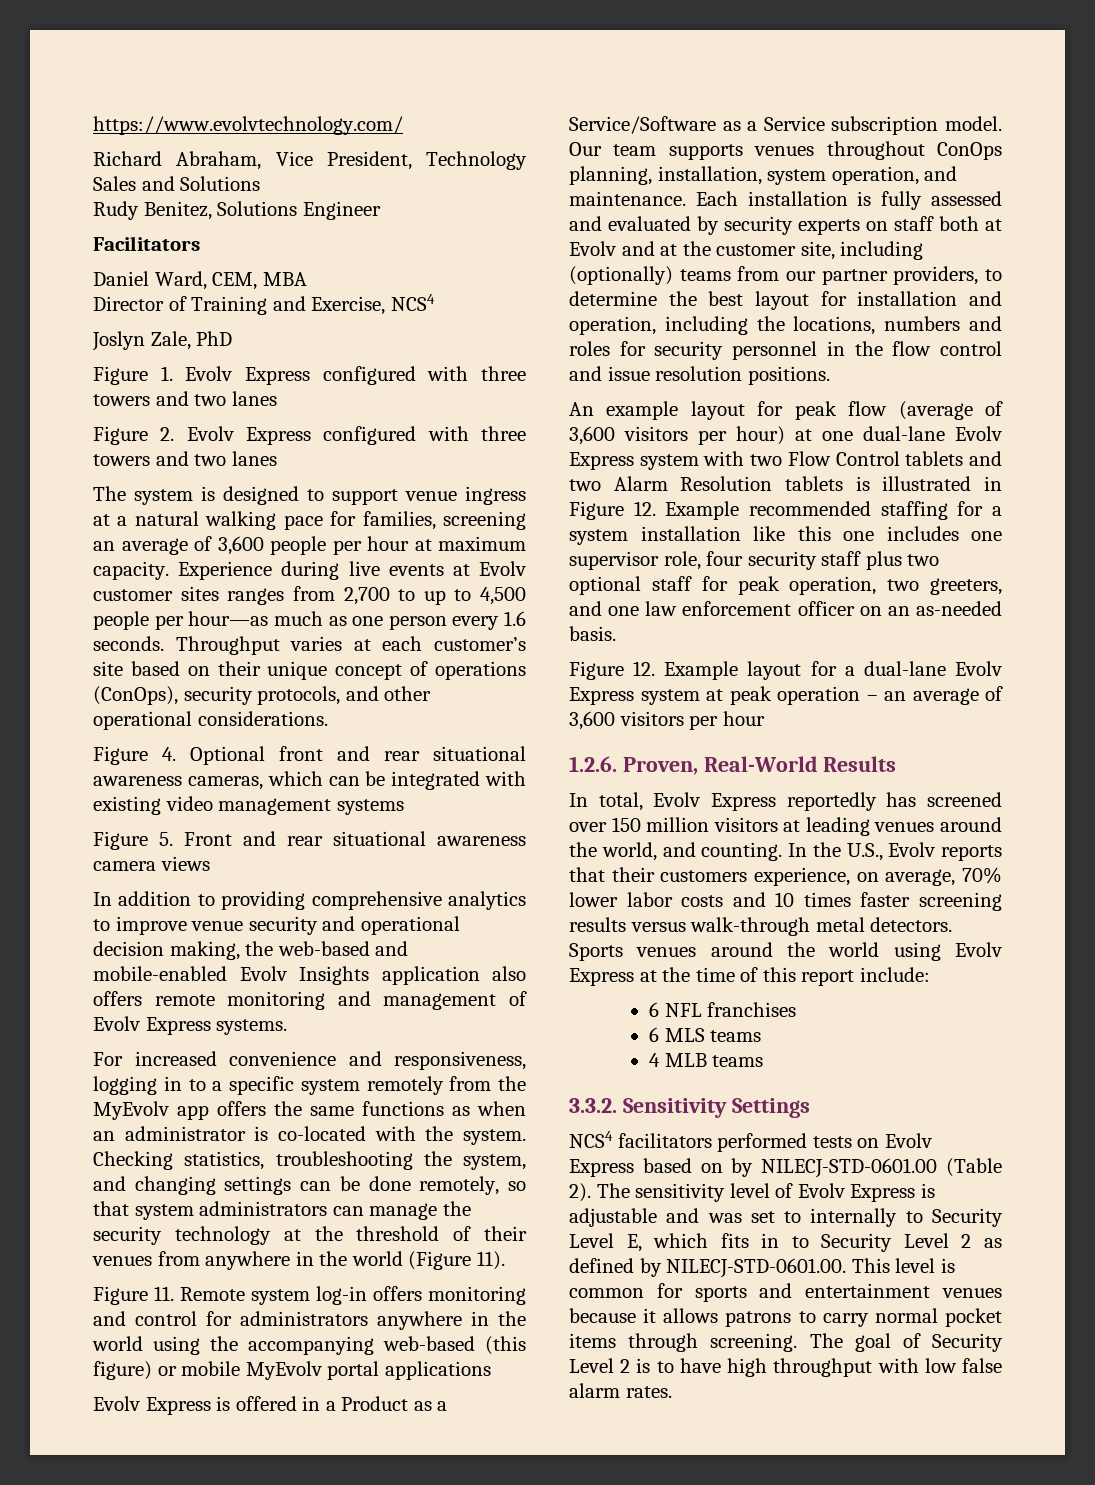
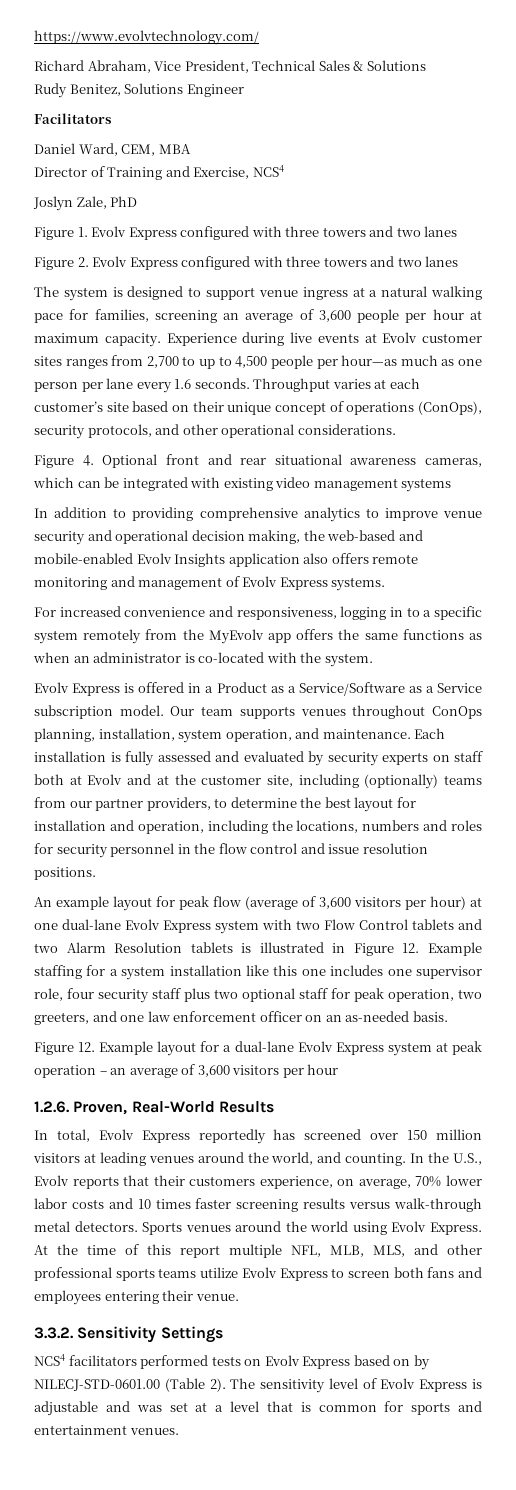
[426,151,527,170] [93,176,175,191] Technology Sales and -> [252,60,364,71] Technical Sales &
(447, 622) none -> [81,378,134,392] per lane
[93,831,526,850] [93,856,210,871] // Figure 5. Front and rear situational awareness camera views -> (452, 485) none
[93,1151,526,1170] [93,1176,526,1195] [93,1201,471,1220] [93,1226,527,1245] [92,1251,505,1270] [93,1286,526,1305] [93,1311,526,1330] [92,1336,526,1355] [93,1361,491,1380] Checking statistics, troubleshooting the system, and changing settings can be done remotely, so that system administrators can manage the security technology at the threshold of their venues from anywhere in the world (Figure 11). // Figure 11. Remote system log-in offers monitoring and control for administrators anywhere in the world using the accompanying web-based (this figure) or mobile MyEvolv portal applications -> (373, 660) none
[749,501,871,516] recommended -> (482, 949) none
[569,968,657,986] Express at -> [430,1222,482,1235] [34,1245,48,1255] Express. At
[859,967,930,982] [649,1002,797,1017] [649,1027,762,1042] [649,1053,764,1067] include: // 6 NFL franchises // 6 MLS teams // 4 MLB teams -> [229,1244,482,1258] [34,1267,482,1281] [34,1290,239,1305] multiple NFL, MLB, MLS, and other professional sports teams utilize Evolv Express to screen both fans and employees entering their venue.
[784,1208,1003,1227] [569,1233,1002,1252] [569,1258,936,1278] to internally to Security Level E, which fits in to Security Level 2 as defined by NILECJ-STD-0601.00. This level -> [195,1401,293,1412] at a level that
[942,1288,1002,1298] [569,1308,1002,1327] [569,1333,1004,1352] [569,1358,1002,1377] [569,1383,672,1398] venues because it allows patrons to carry normal pocket items through screening. The goal of Security Level 2 is to have high throughput with low false alarm rates. -> [129,1428,179,1435] venues.

